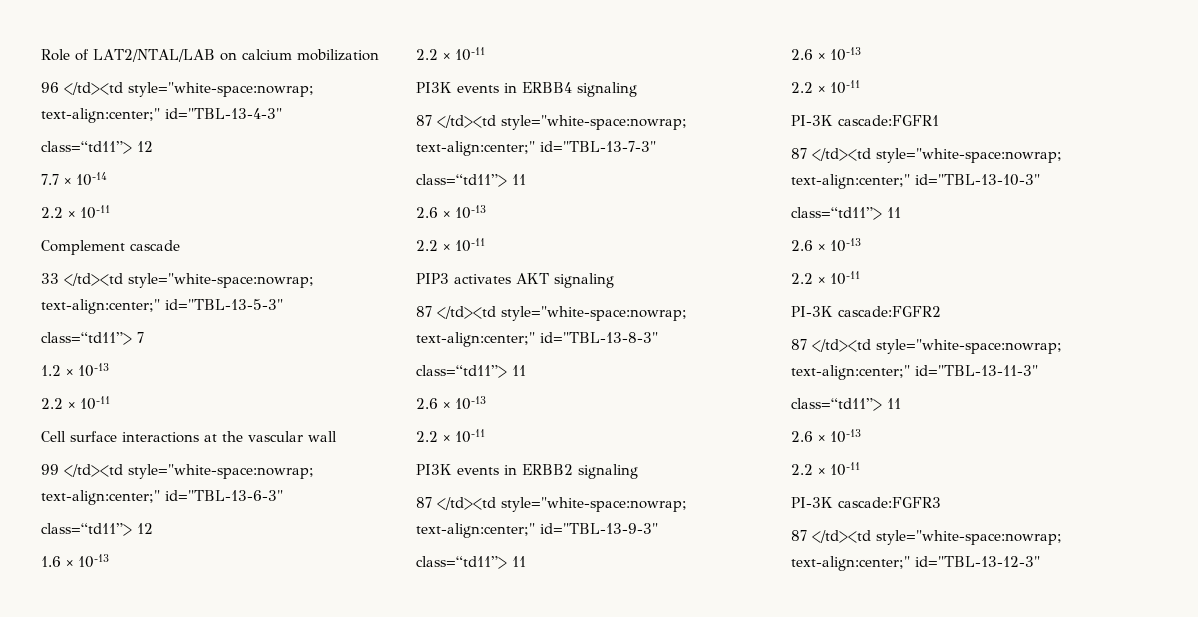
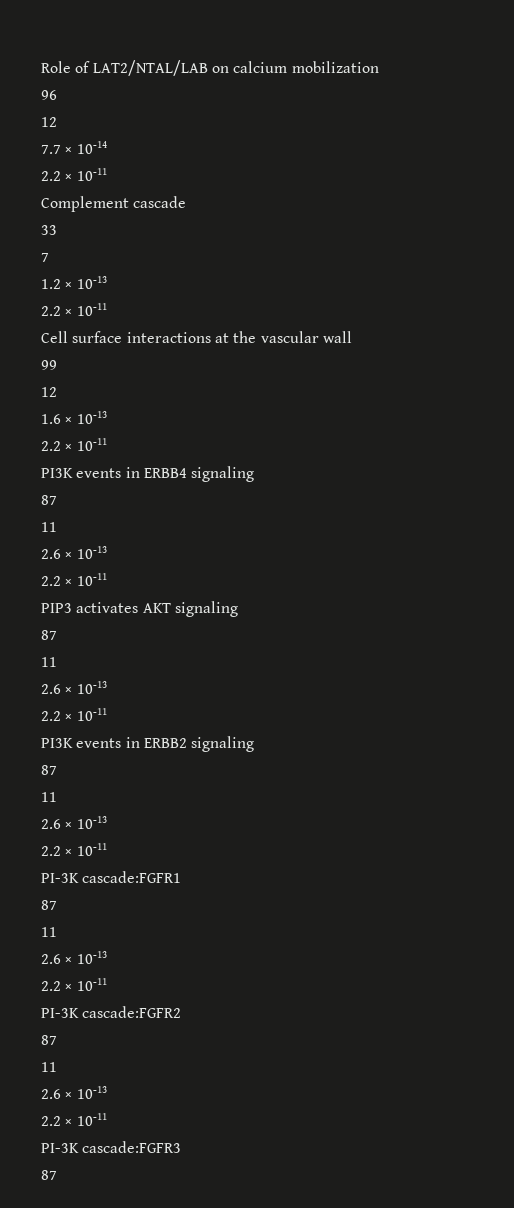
[64,82,314,97] [41,108,282,123] [41,141,132,154] </td><td style="white-space:nowrap; text-align:center;" id="TBL-13-4-3" // class=“td11”> -> (57, 95) //
[64,273,314,288] [41,299,283,314] [41,332,132,345] </td><td style="white-space:nowrap; text-align:center;" id="TBL-13-5-3" // class=“td11”> -> (57, 230) //
[64,464,314,479] [41,490,283,505] [41,523,132,536] </td><td style="white-space:nowrap; text-align:center;" id="TBL-13-6-3" // class=“td11”> -> (57, 365) //
[437,115,687,130] [416,141,656,156] [416,174,507,187] </td><td style="white-space:nowrap; text-align:center;" id="TBL-13-7-3" // class=“td11”> -> (57, 500) //
[437,306,687,321] [416,332,658,347] [416,365,507,378] </td><td style="white-space:nowrap; text-align:center;" id="TBL-13-8-3" // class=“td11”> -> (57, 635) //
[437,497,687,512] [416,523,658,538] [416,556,507,569] </td><td style="white-space:nowrap; text-align:center;" id="TBL-13-9-3" // class=“td11”> -> (57, 770) //
[812,148,1062,163] [791,174,1040,189] [791,207,882,220] </td><td style="white-space:nowrap; text-align:center;" id="TBL-13-10-3" // class=“td11”> -> (57, 905) //
[812,339,1062,354] [791,365,1038,380] [791,398,882,411] </td><td style="white-space:nowrap; text-align:center;" id="TBL-13-11-3" // class=“td11”> -> (57, 1040) //
[812,530,1062,545] [791,556,1040,571] </td><td style="white-space:nowrap; text-align:center;" id="TBL-13-12-3" -> (57, 1175) none

